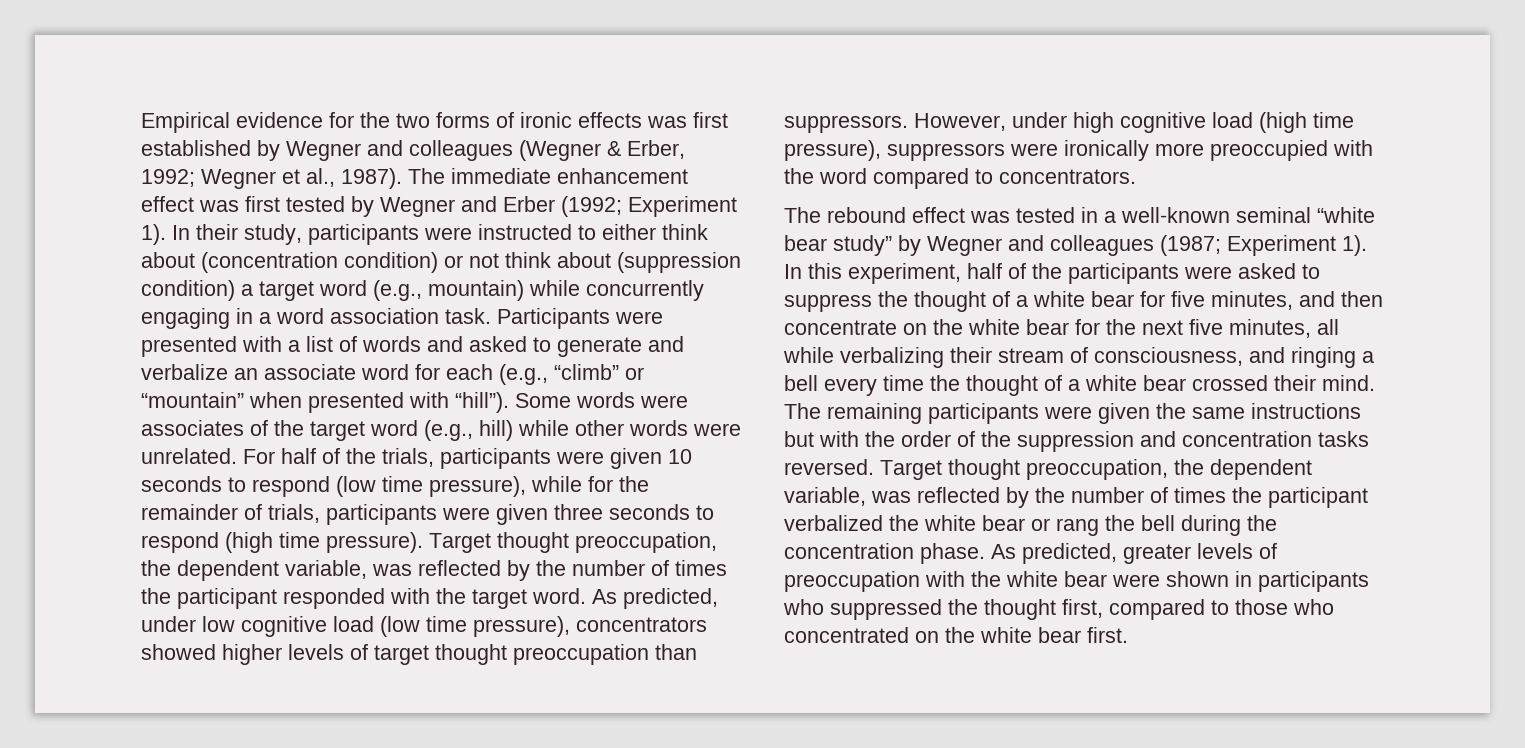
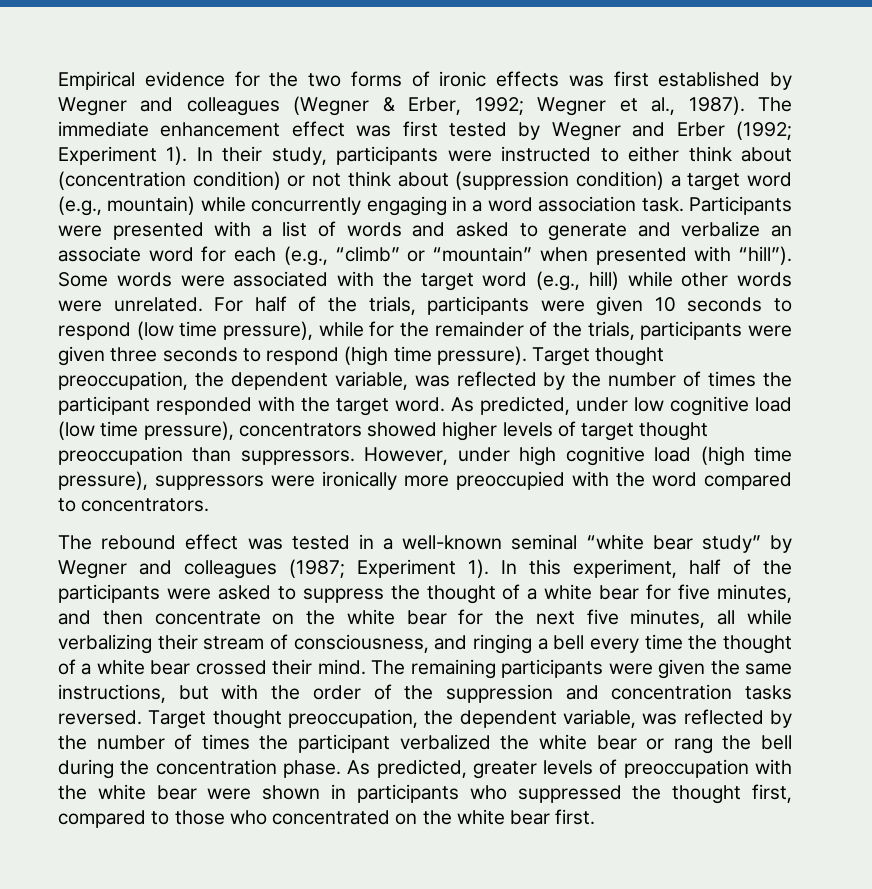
[141,420,268,436] associates of -> [233,271,374,287] associated with
(262, 512) none -> [553,322,582,337] the
[1251,403,1361,419] instructions -> [58,684,166,703] instructions,

